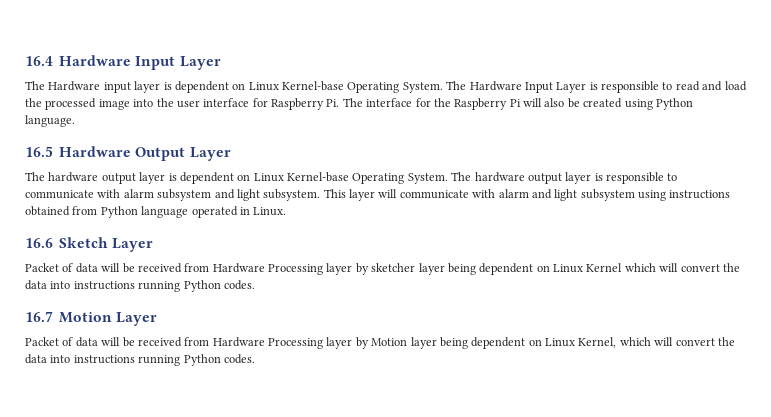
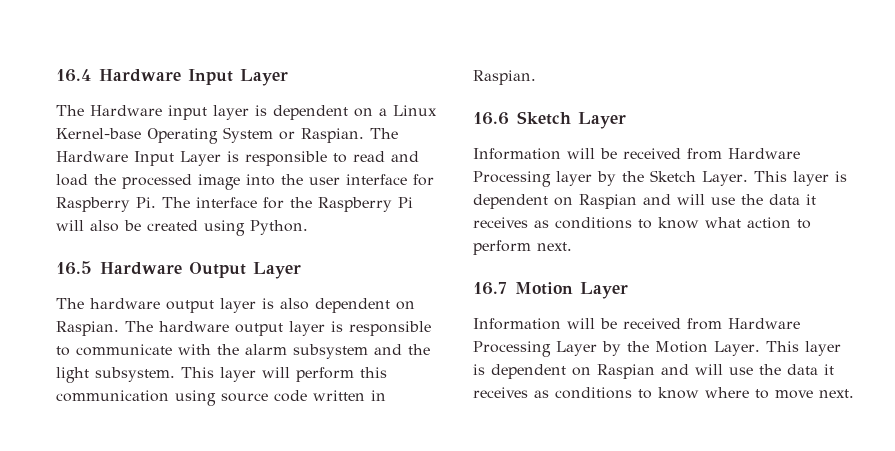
[248,81,443,93] Linux Kernel-base Operating System. -> [379,105,437,116] [56,127,364,144] a Linux Kernel-base Operating System or Raspian.
[655,98,693,110] [25,115,75,127] Python language. -> [250,220,308,235] Python.
[179,172,448,184] dependent on Linux Kernel-base Operating System. -> [280,298,415,313] [56,321,119,336] also dependent on Raspian.
(121, 193) none -> [217,344,239,355] the
(235, 194) none -> [408,344,430,355] the
[399,189,731,201] [25,206,287,218] communicate with alarm and light subsystem using instructions obtained from Python language operated in Linux. -> [296,367,387,382] [56,390,386,406] [473,70,536,85] perform this communication using source code written in Raspian.
[25,263,740,275] [25,280,255,292] Packet of data will be received from Hardware Processing layer by sketcher layer being dependent on Linux Kernel which will convert the data into instructions running Python codes. -> [473,148,800,160] [473,170,847,187] [473,194,816,209] [473,217,811,229] [473,240,572,255] Information will be received from Hardware Processing layer by the Sketch Layer. This layer is dependent on Raspian and will use the data it receives as conditions to know what action to perform next.
[25,337,735,349] [25,354,255,366] Packet of data will be received from Hardware Processing layer by Motion layer being dependent on Linux Kernel, which will convert the data into instructions running Python codes. -> [473,318,800,330] [473,341,841,357] [473,364,834,379] [473,387,854,399] Information will be received from Hardware Processing Layer by the Motion Layer. This layer is dependent on Raspian and will use the data it receives as conditions to know where to move next.

